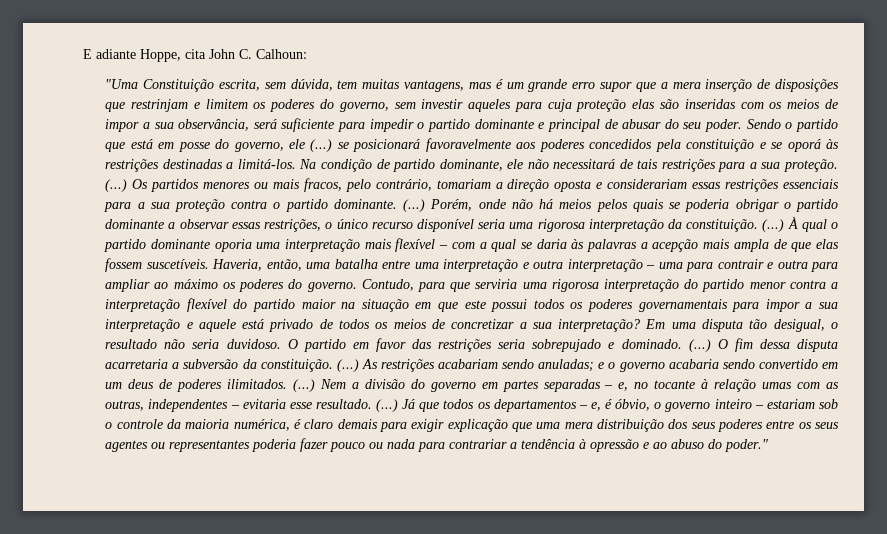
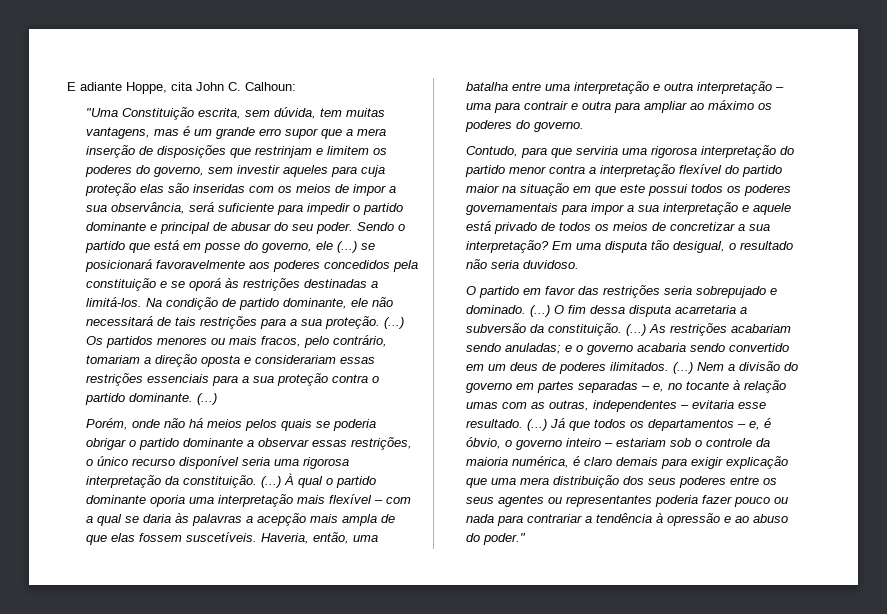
(426, 205) none -> (217, 399) //
(357, 287) none -> (584, 126) //
(281, 344) none -> (579, 264) //

